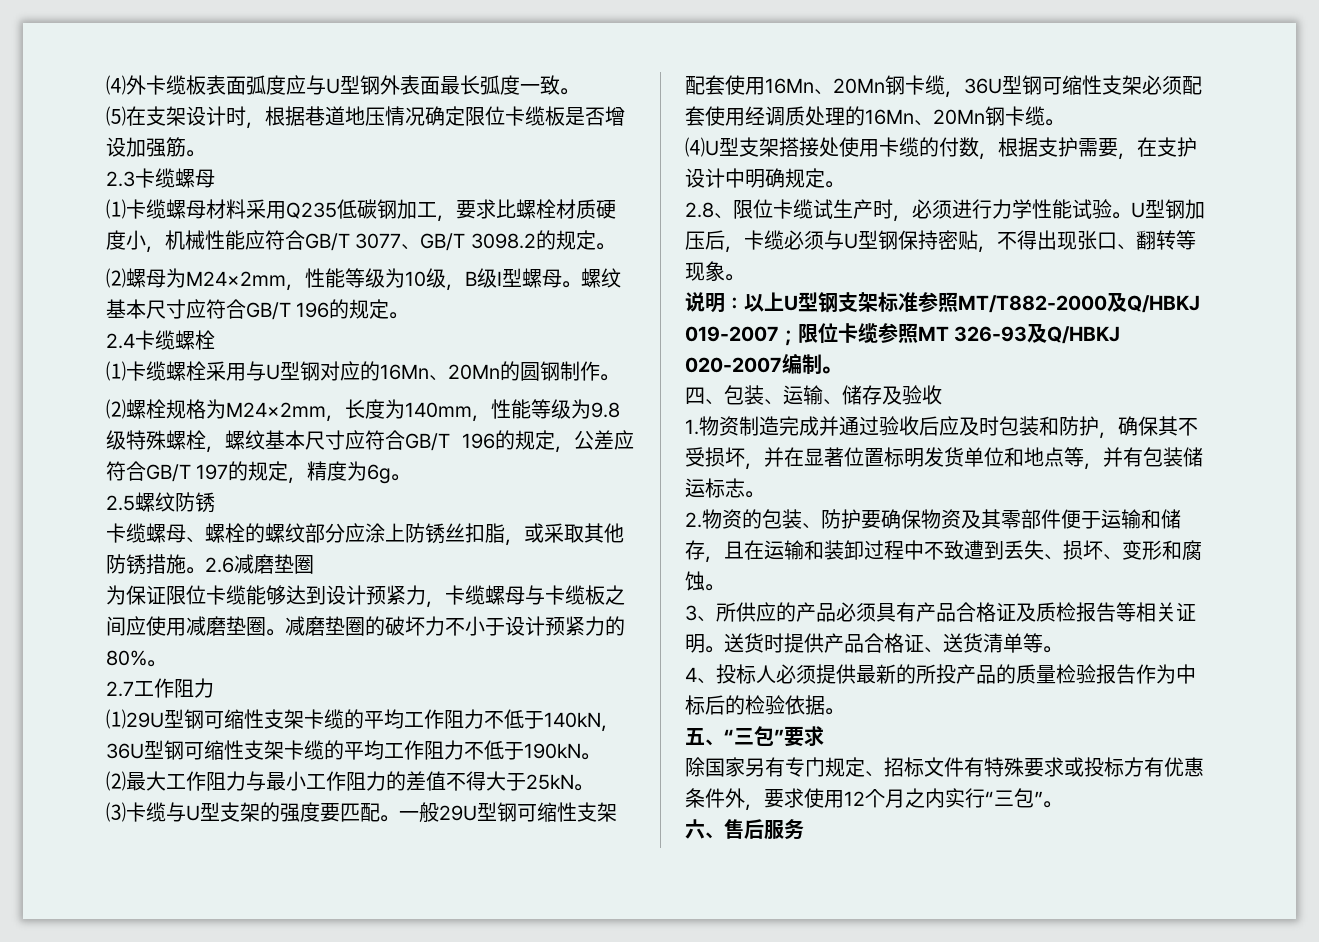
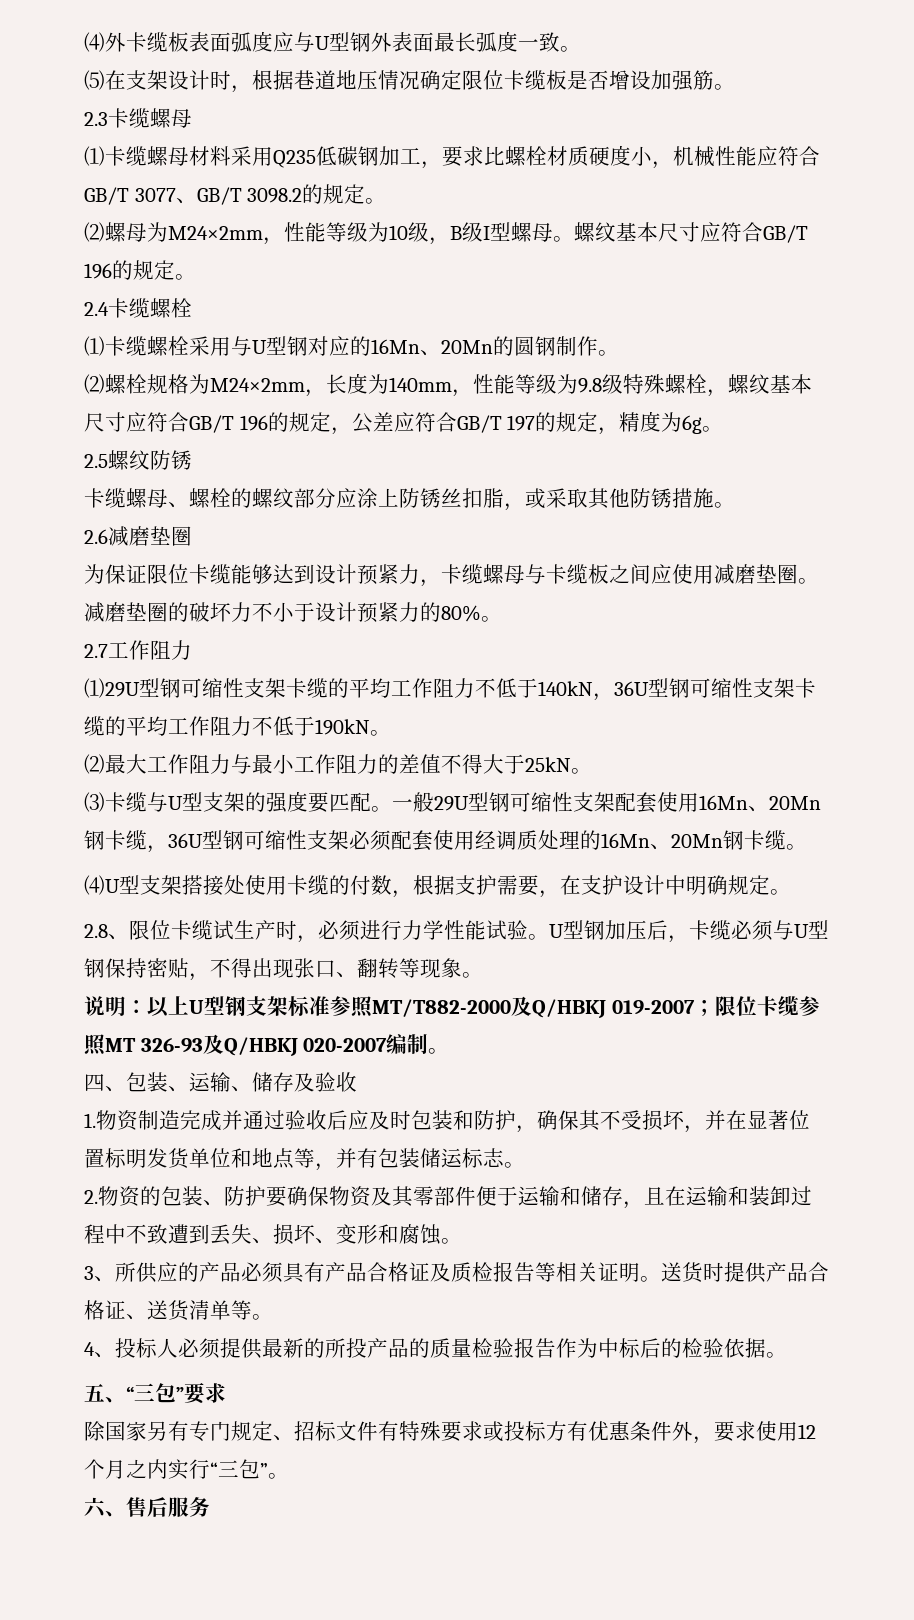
(205, 570) none -> (735, 505) //

